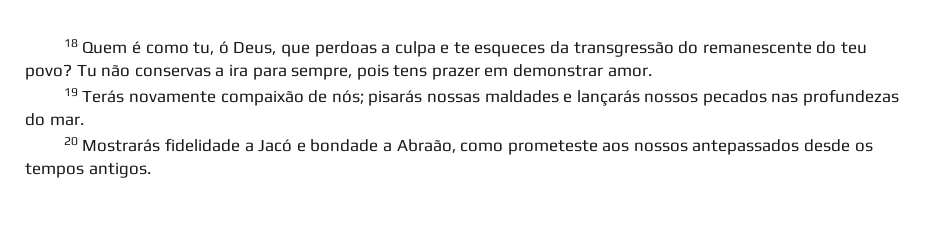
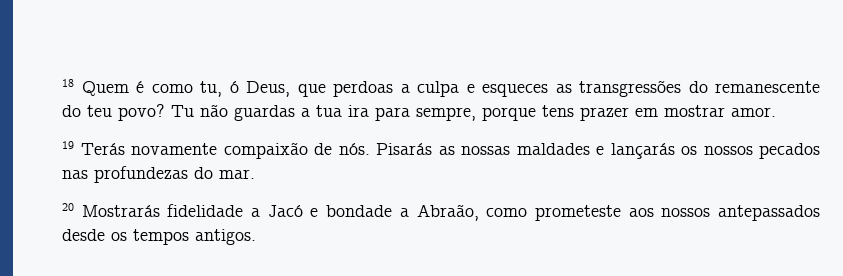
[453,41,674,57] te esqueces da transgressão -> [482,80,681,97] esqueces as transgressões
[134,67,225,77] conservas a -> [234,105,342,121] guardas a tua
[356,64,389,80] pois -> [482,107,536,121] porque
[513,64,604,77] demonstrar -> [664,105,725,117] mostrar
[331,90,423,106] nós; pisarás -> [338,143,455,155] nós. Pisarás as
(640, 98) none -> [681,146,697,155] os

